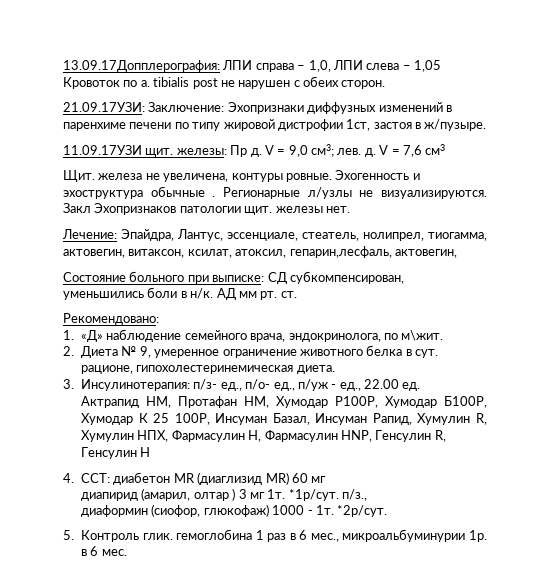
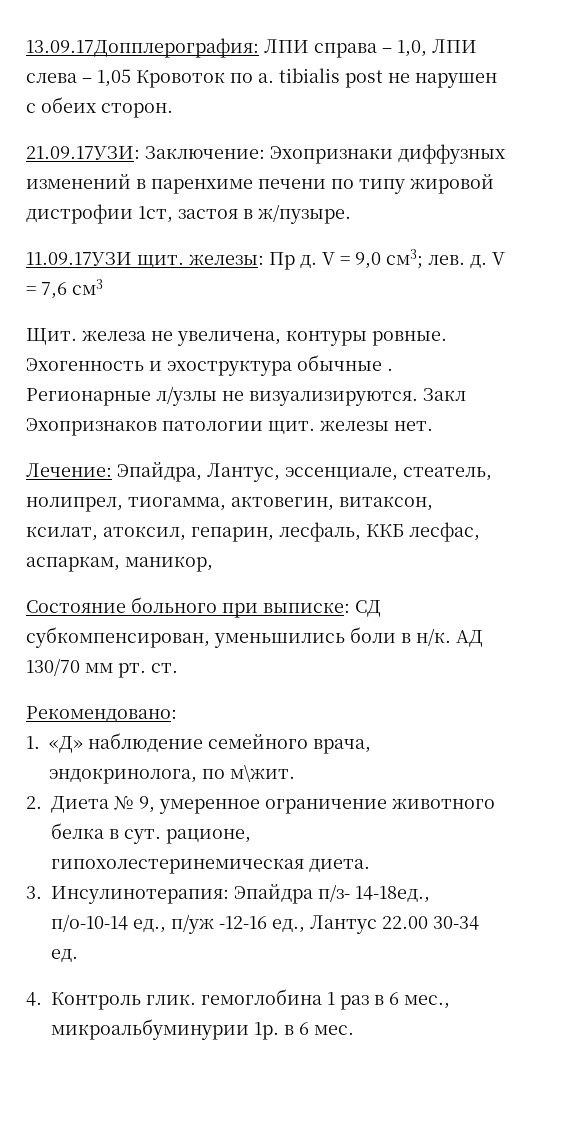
[289,246,457,258] гепарин,лесфаль, актовегин, -> [191,522,480,542] [26,556,213,572] гепарин, лесфаль, ККБ лесфас, аспаркам, маникор,
(236, 294) none -> [26,658,80,676] 130/70
[193,379,421,391] [81,396,488,408] [81,413,488,425] [81,430,446,442] [81,447,151,459] [63,472,327,485] [81,488,368,501] [81,504,388,517] [63,530,74,540] п/з- ед., п/о- ед., п/уж - ед., 22.00 ед. // Актрапид НМ, Протафан НМ, Хумодар Р100Р, Хумодар Б100Р, Хумодар К 25 100Р, Инсуман Базал, Инсуман Рапид, Хумулин R, Хумулин НПХ, Фармасулин Н, Фармасулин НNР, Генсулин R, Генсулин Н // 4. ССТ: диабетон МR (диаглизид МR) 60 мг // диапирид (амарил, олтар ) 3 мг 1т. *1р/сут. п/з., // диаформин (сиофор, глюкофаж) 1000 - 1т. *2р/сут. // 5. -> [234,884,430,904] [51,914,479,934] [51,949,78,962] [26,992,42,1006] Эпайдра п/з- 14-18ед., п/о-10-14 ед., п/уж -12-16 ед., Лантус 22.00 30-34 ед. // 4.

